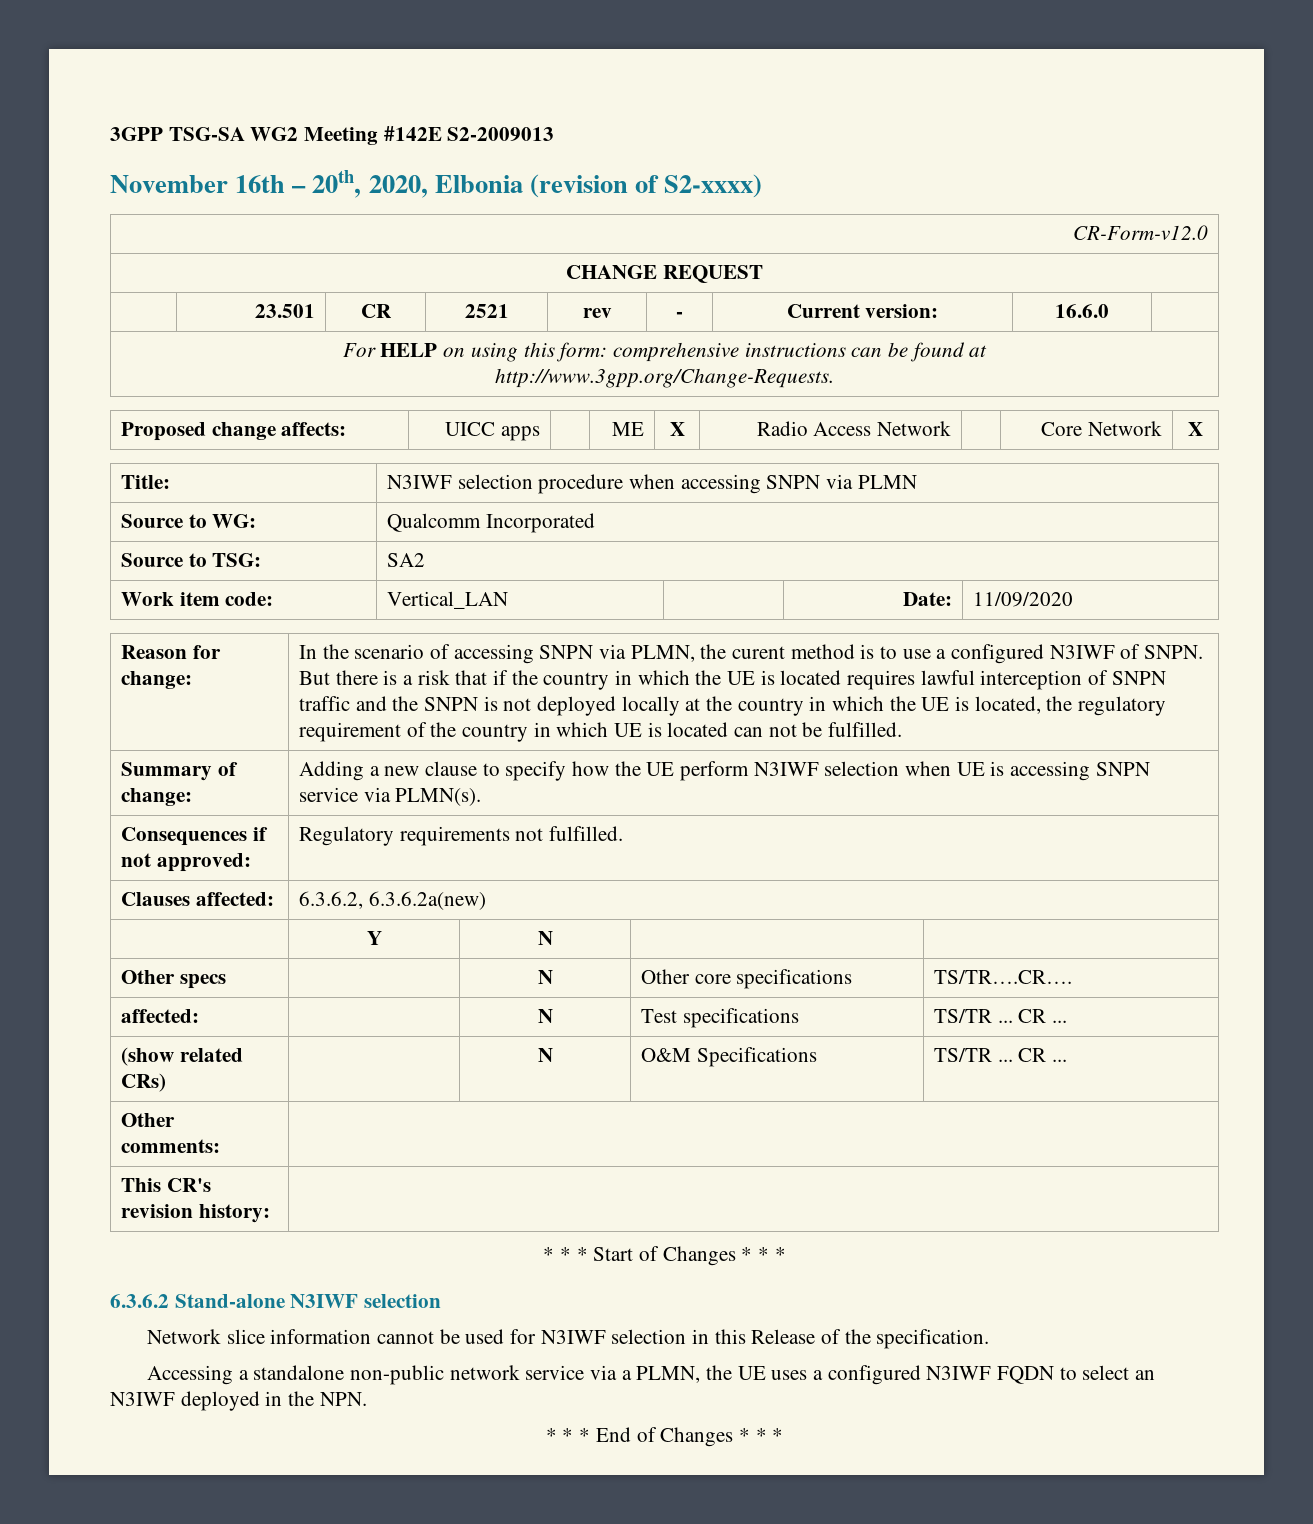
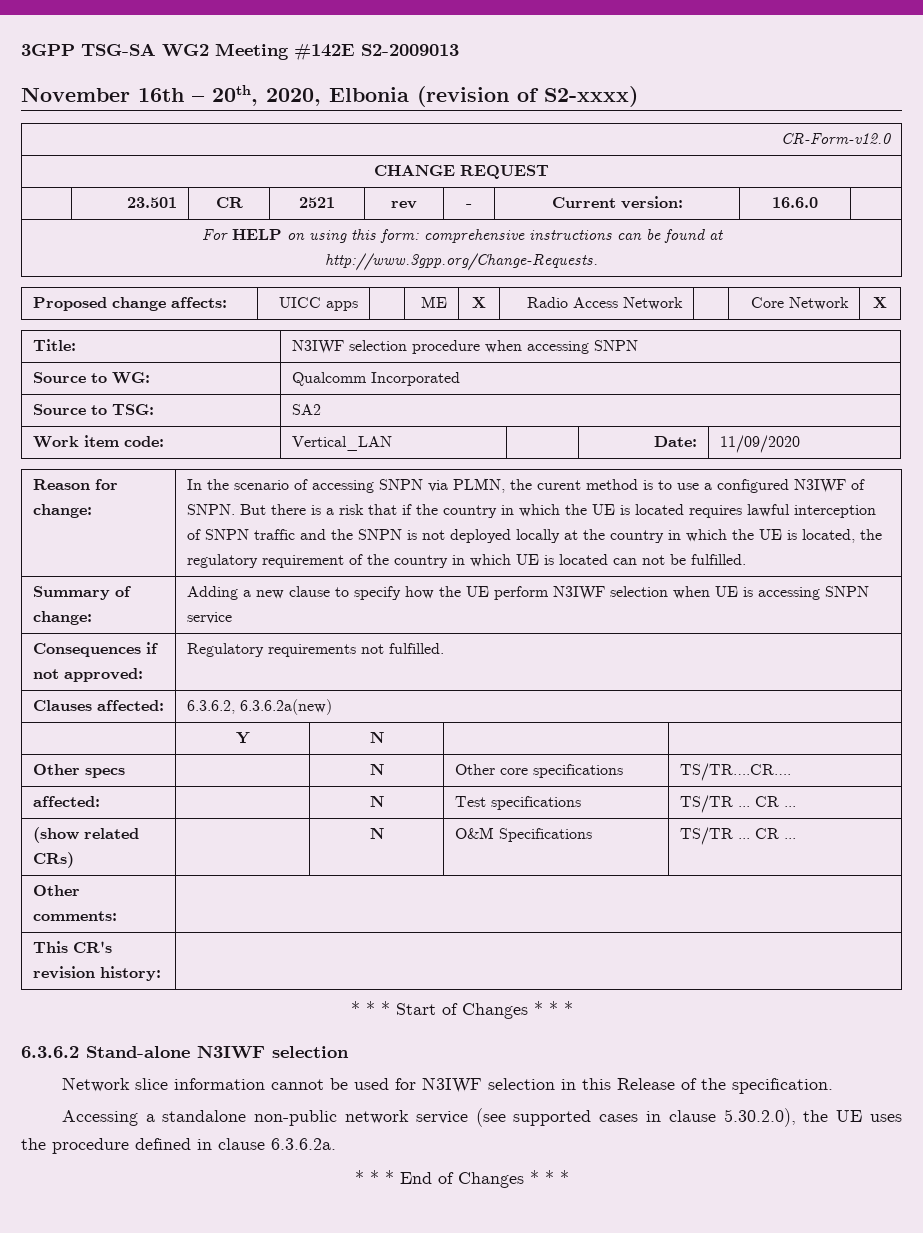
[826,474,917,489] via PLMN -> (638, 345) none
[363,787,482,806] via PLMN(s). -> (232, 618) none
[590,1365,1156,1385] [110,1391,367,1411] via a PLMN, the UE uses a configured N3IWF FQDN to select an N3IWF deployed in the NPN. -> [475,1108,903,1127] [21,1138,336,1154] (see supported cases in clause 5.30.2.0), the UE uses the procedure defined in clause 6.3.6.2a.

